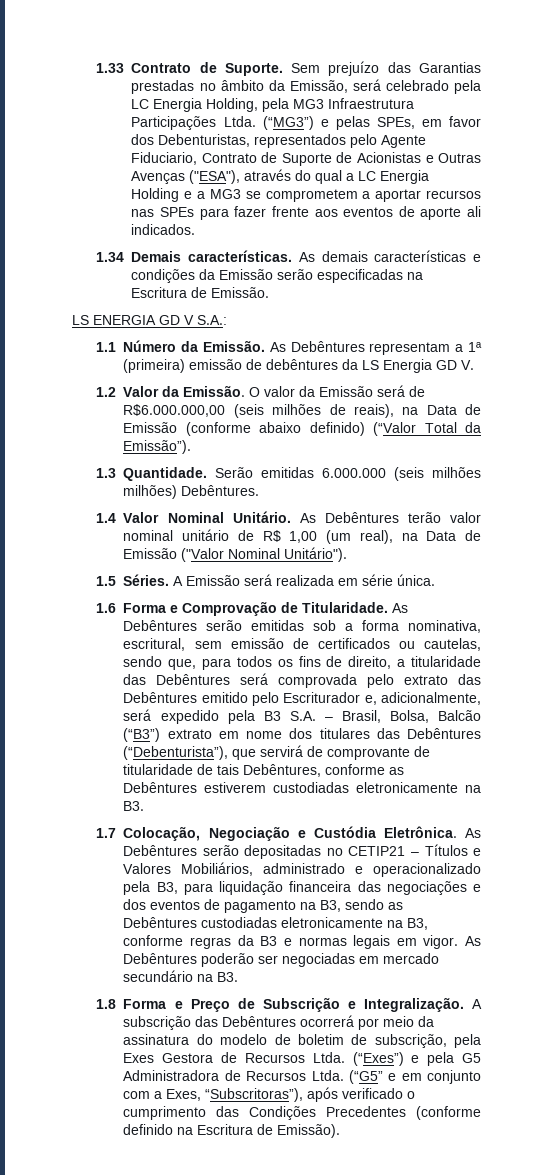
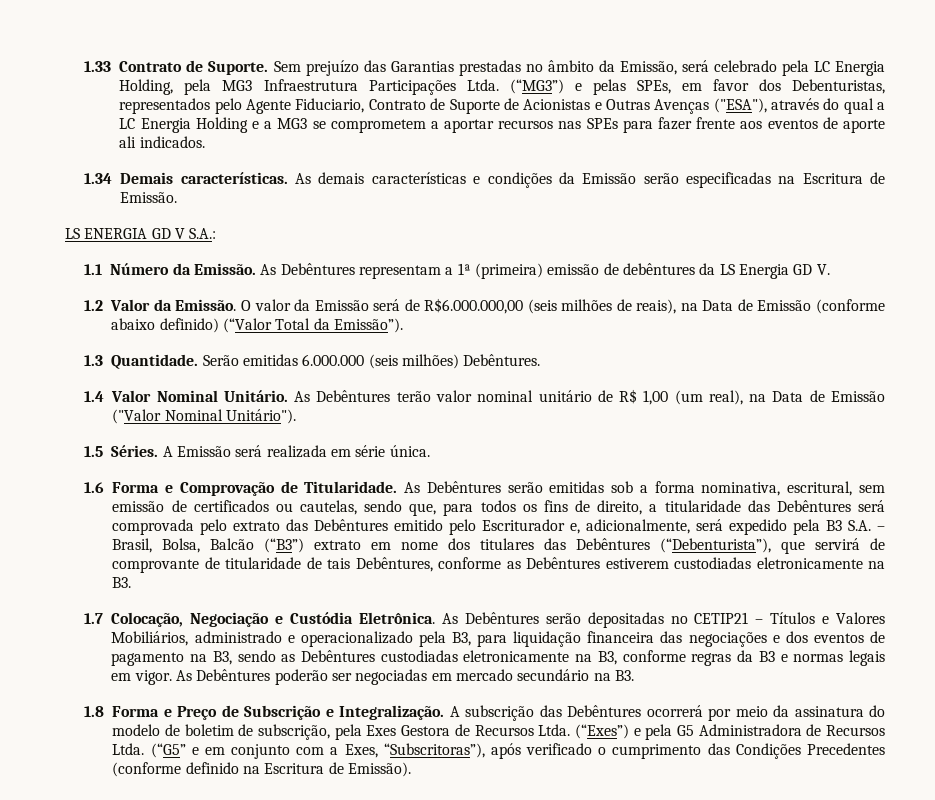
[431,467,481,478] milhões -> (398, 361) none

